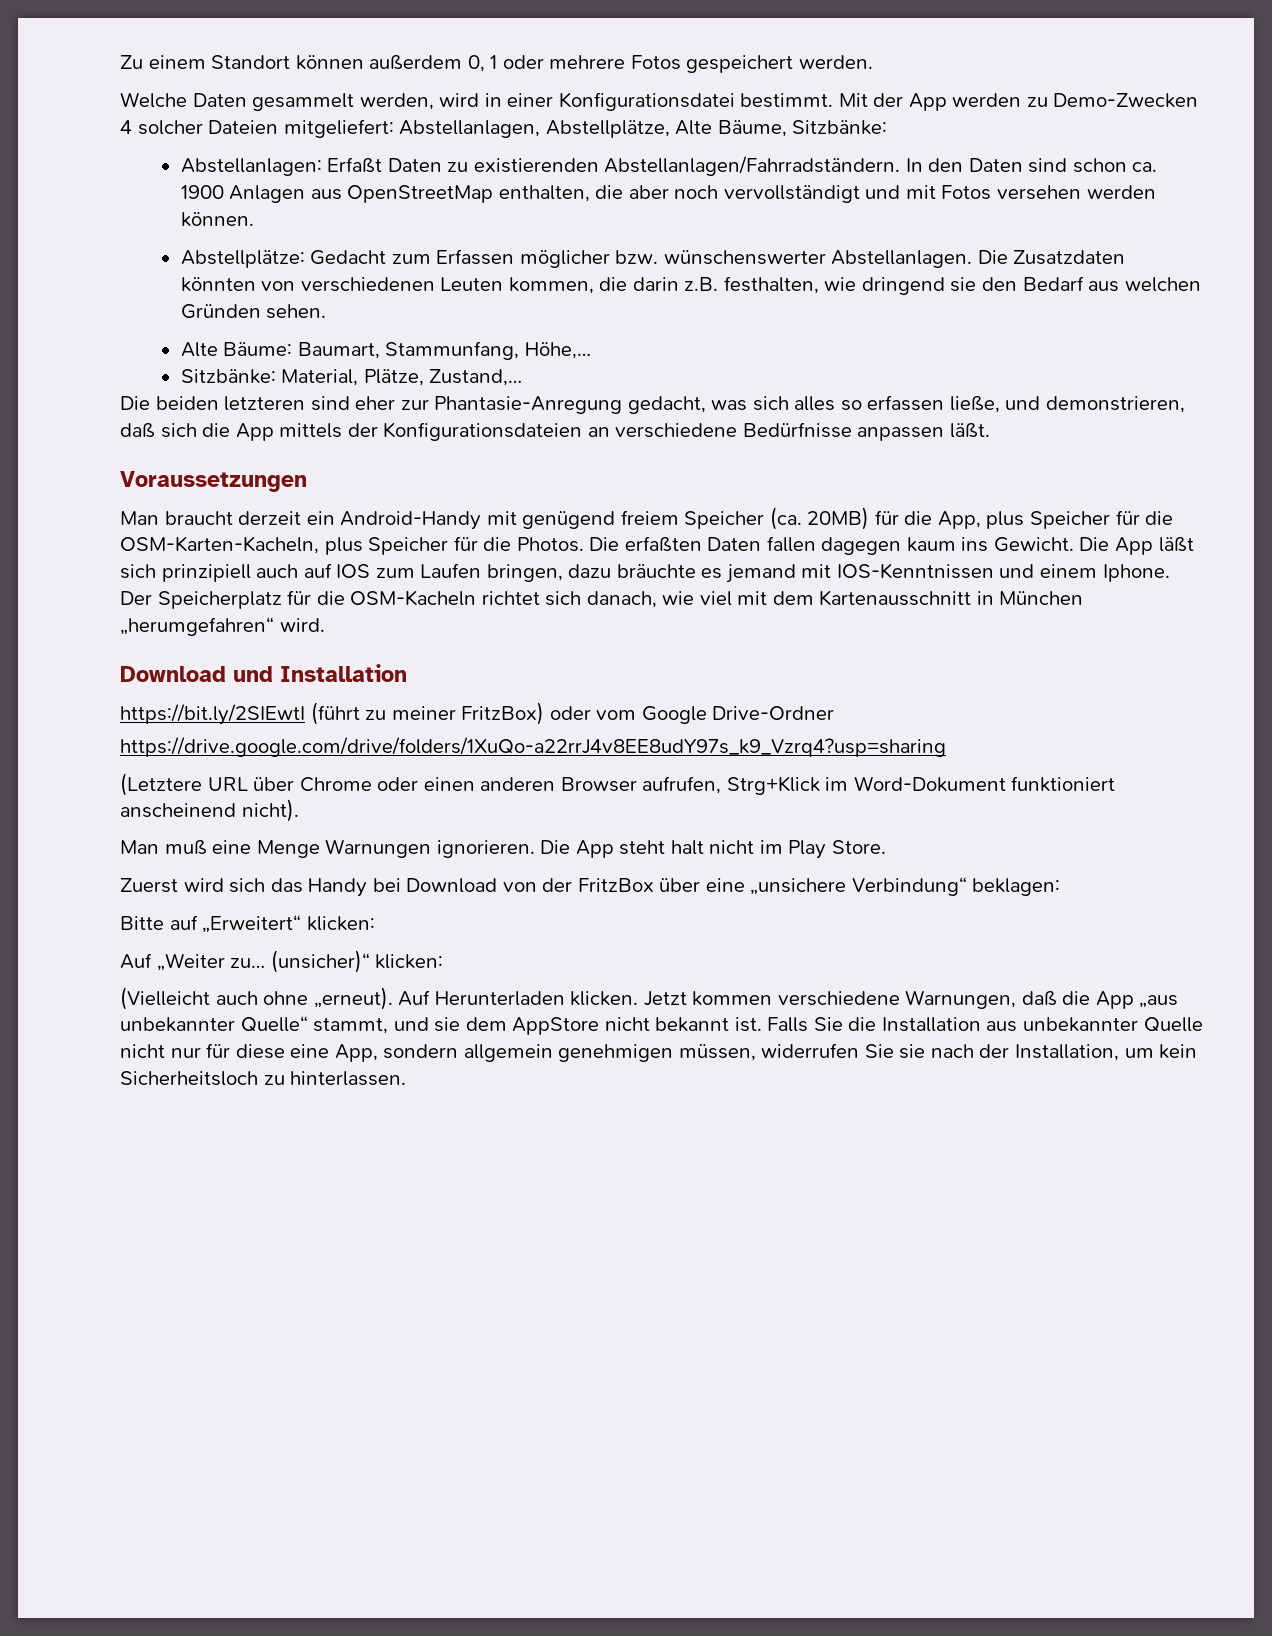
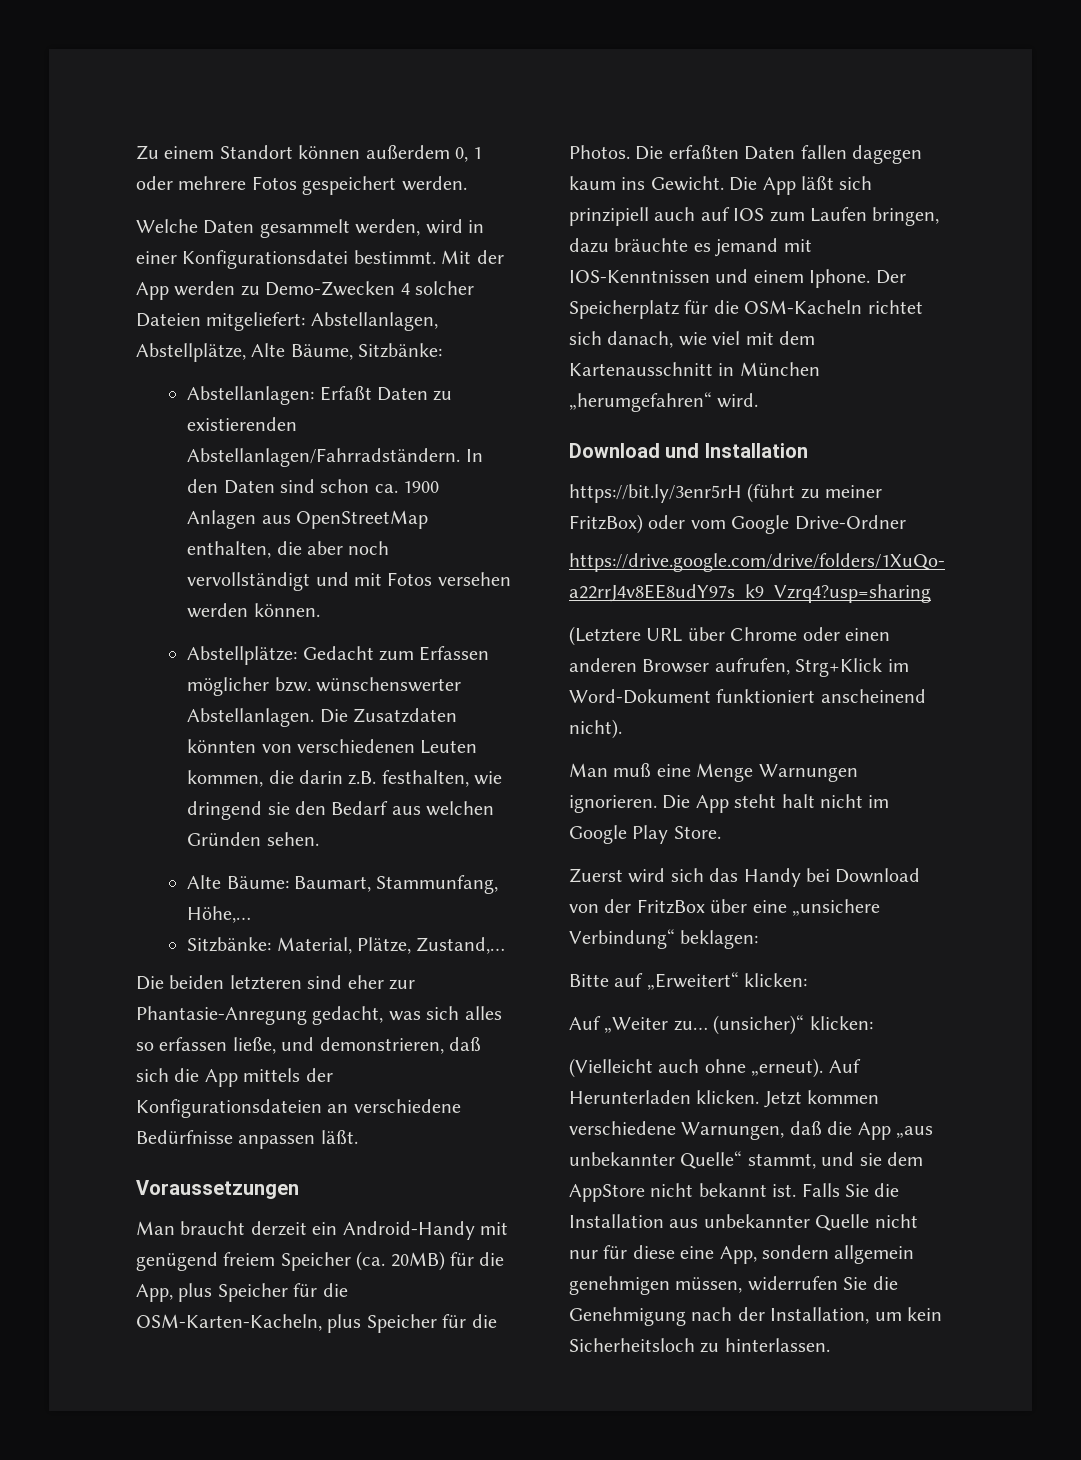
[120,704,305,725] https://bit.ly/2SIEwtI -> [569,484,742,503] https://bit.ly/3enr5rH
(783, 847) none -> [569,825,627,844] Google
[899,1044,926,1059] sie -> [872,1276,898,1290] [569,1307,686,1326] die Genehmigung

